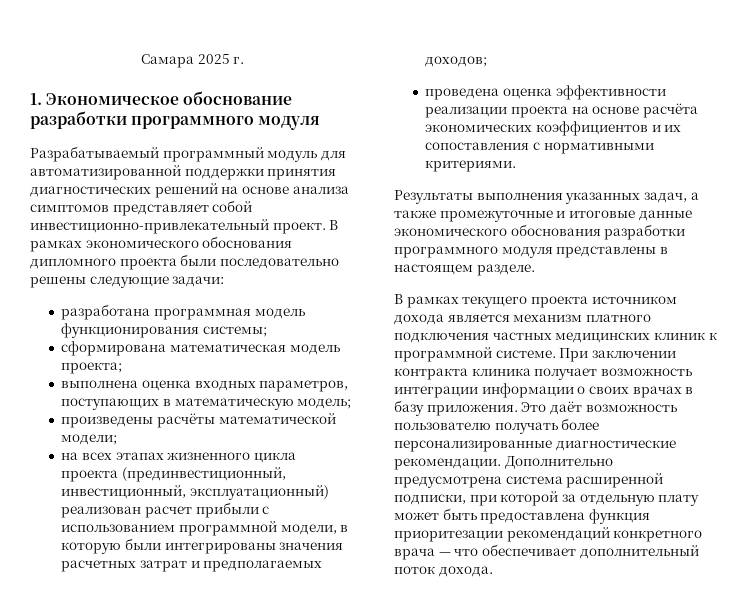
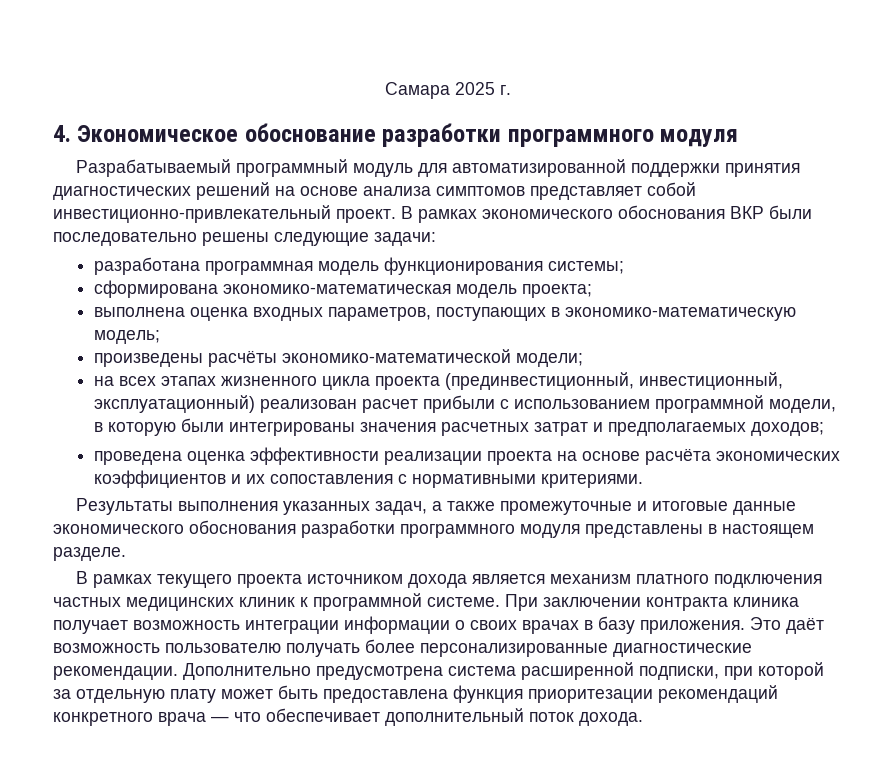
[30,93,42,105] 1. -> [53,125,71,142] 4.
[30,258,177,270] дипломного проекта -> [730,206,764,219] ВКР
[170,344,287,352] математическая -> [223,284,452,294] экономико-математическая
[174,398,294,410] математическую -> [565,307,797,321] экономико-математическую
[218,413,336,424] математической -> [282,349,512,363] экономико-математической

